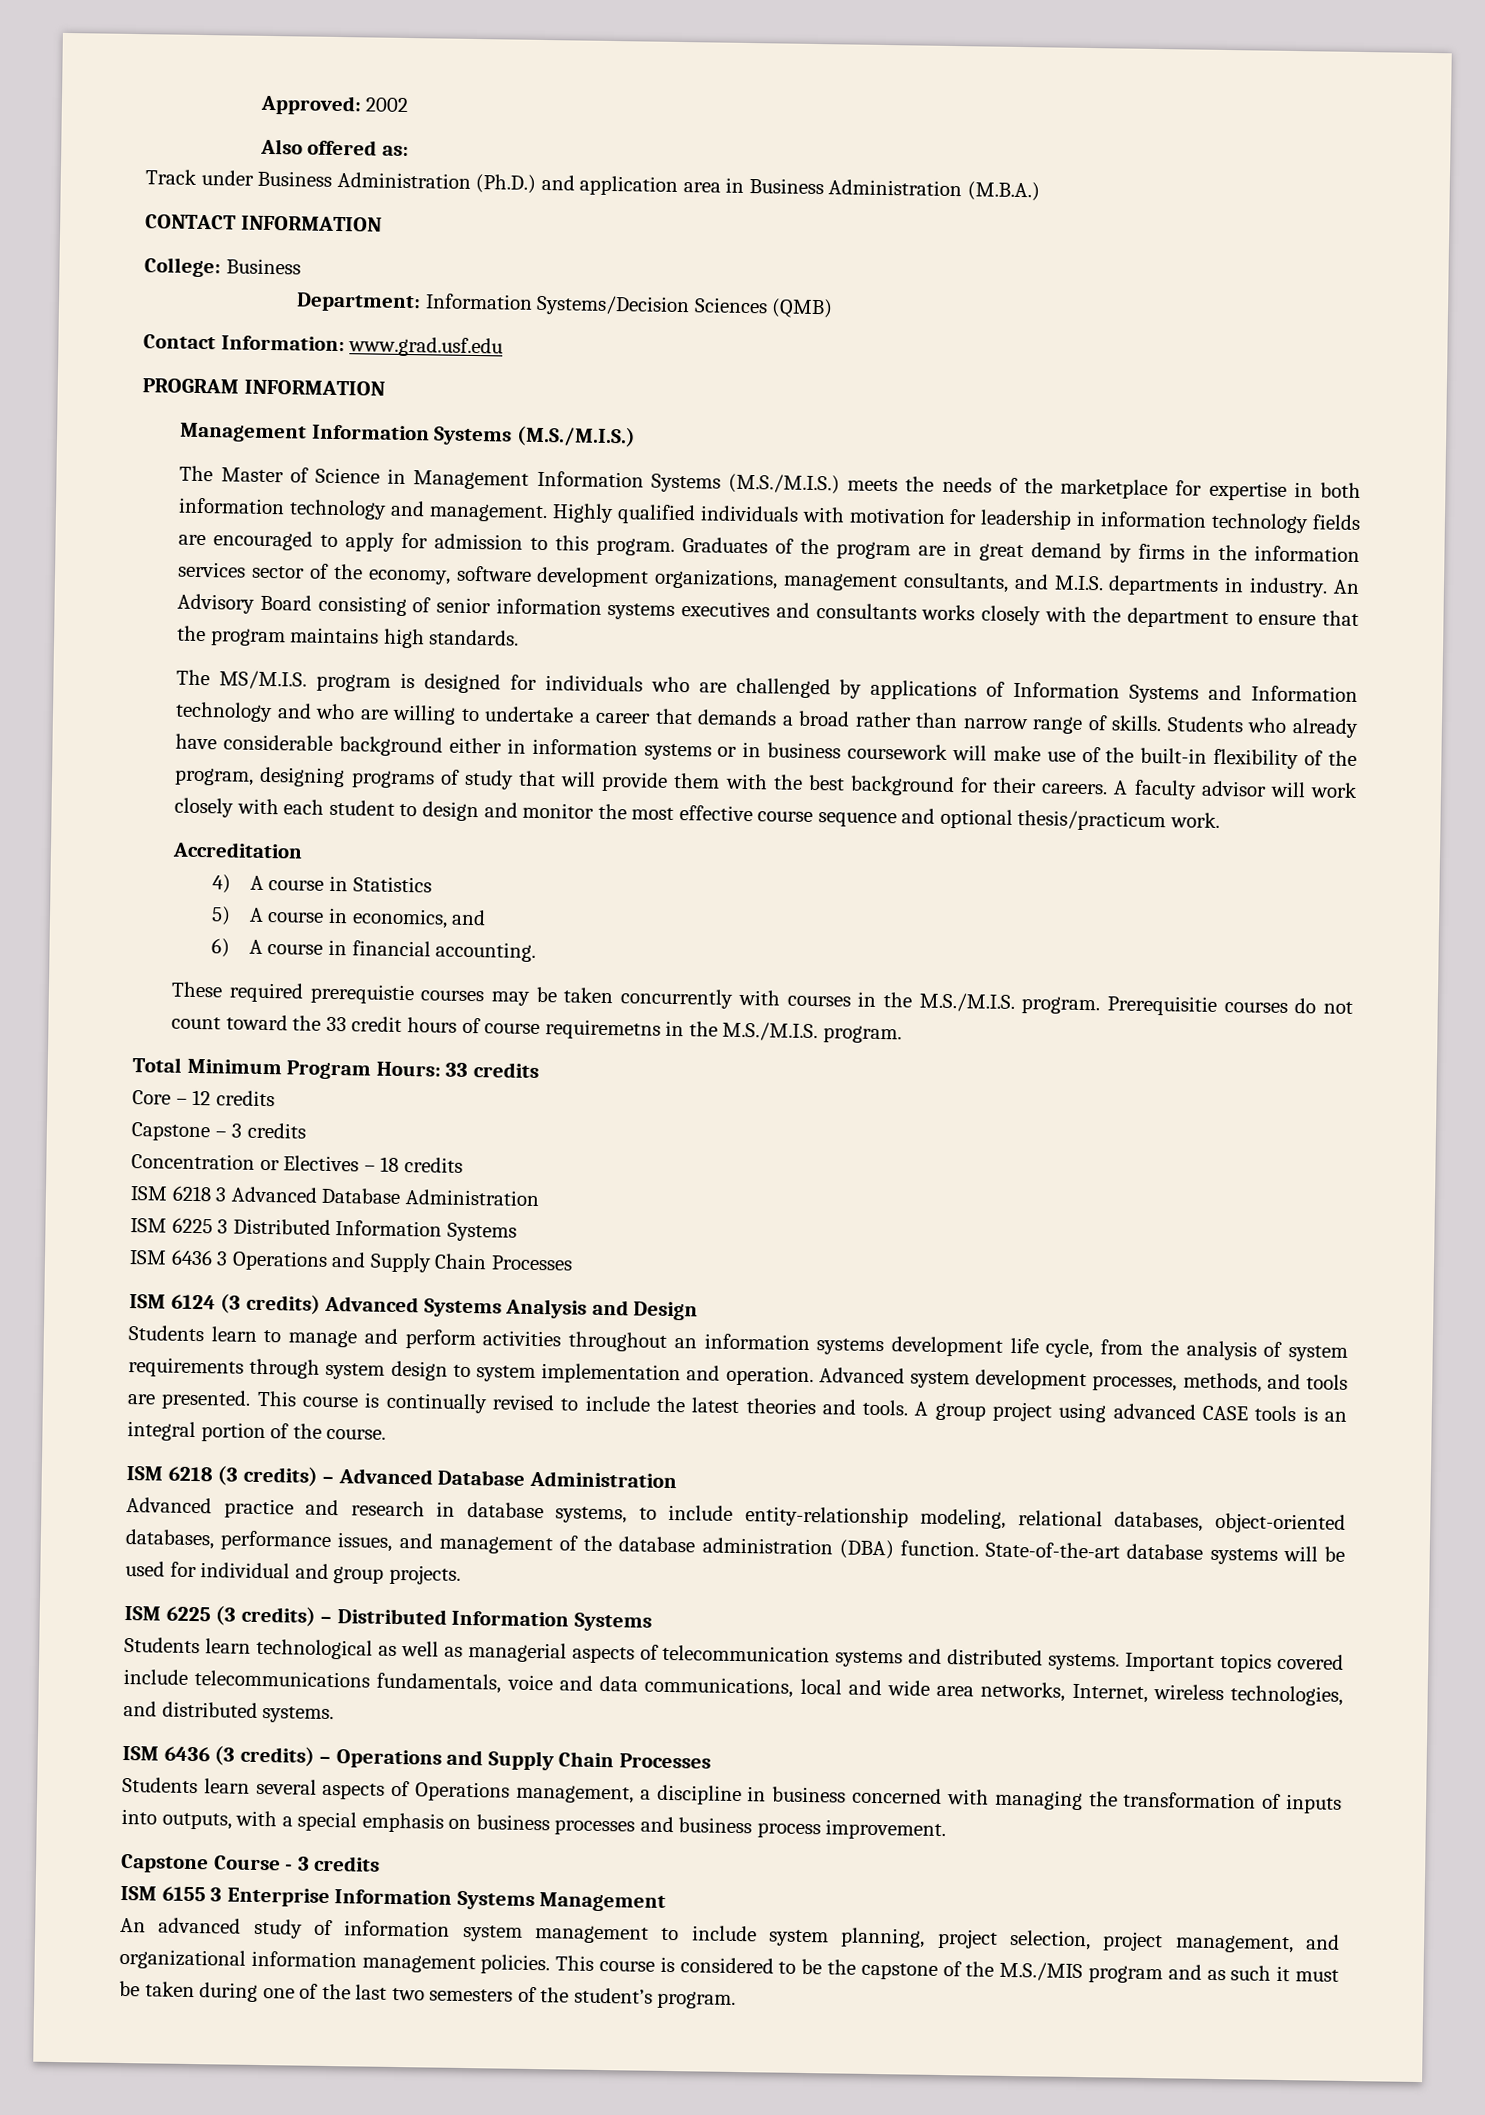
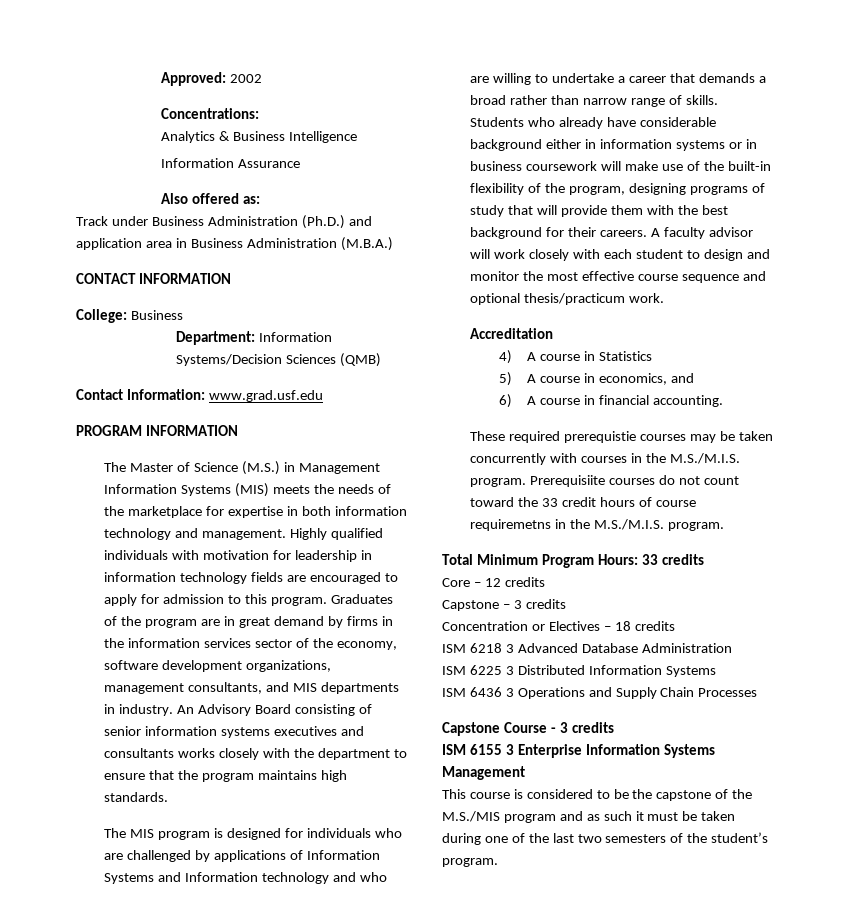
(410, 105) none -> [160,108,259,119] [160,131,357,143] [160,158,300,168] // Concentrations: // Analytics & Business Intelligence // Information Assurance
[179,422,636,448] // Management Information Systems (M.S./M.I.S.) -> (238, 430) none
(380, 475) none -> [241,461,280,475] (M.S.)
[727,473,840,495] (M.S./M.I.S.) -> [235,483,270,497] (MIS)
[1053,575,1104,591] M.I.S. -> [293,683,318,692] MIS
[219,670,308,690] MS/M.I.S. -> [130,829,155,838] MIS
[1106,995,1217,1016] Prerequisitie -> [530,475,606,487] Prerequisiite
[129,1293,699,1321] [128,1325,1348,1362] [128,1357,1349,1393] [127,1389,1348,1423] [127,1421,387,1443] [126,1465,677,1489] [126,1497,1346,1534] [125,1529,1346,1565] [125,1561,461,1585] [124,1605,652,1632] [124,1637,1344,1673] [123,1668,1343,1706] [123,1700,335,1724] [122,1745,711,1771] [122,1776,1343,1814] [121,1808,947,1841] // ISM 6124 (3 credits) Advanced Systems Analysis and Design // Students learn to manage and perform activities throughout an information systems development life cycle, from the analysis of system requirements through system design to system implementation and operation. Advanced system development processes, methods, and tools are presented. This course is continually revised to include the latest theories and tools. A group project using advanced CASE tools is an integral portion of the course. // ISM 6218 (3 credits) – Advanced Database Administration // Advanced practice and research in database systems, to include entity-relationship modeling, relational databases, object-oriented databases, performance issues, and management of the database administration (DBA) function. State-of-the-art database systems will be used for individual and group projects. // ISM 6225 (3 credits) – Distributed Information Systems // Students learn technological as well as managerial aspects of telecommunication systems and distributed systems. Important topics covered include telecommunications fundamentals, voice and data communications, local and wide area networks, Internet, wireless technologies, and distributed systems. // ISM 6436 (3 credits) – Operations and Supply Chain Processes // Students learn several aspects of Operations management, a discipline in business concerned with managing the transformation of inputs into outputs, with a special emphasis on business processes and business process improvement. -> (758, 692) none
[120,1917,1341,1954] [119,1948,551,1975] An advanced study of information system management to include system planning, project selection, project management, and organizational information management policies. -> (525, 773) none

